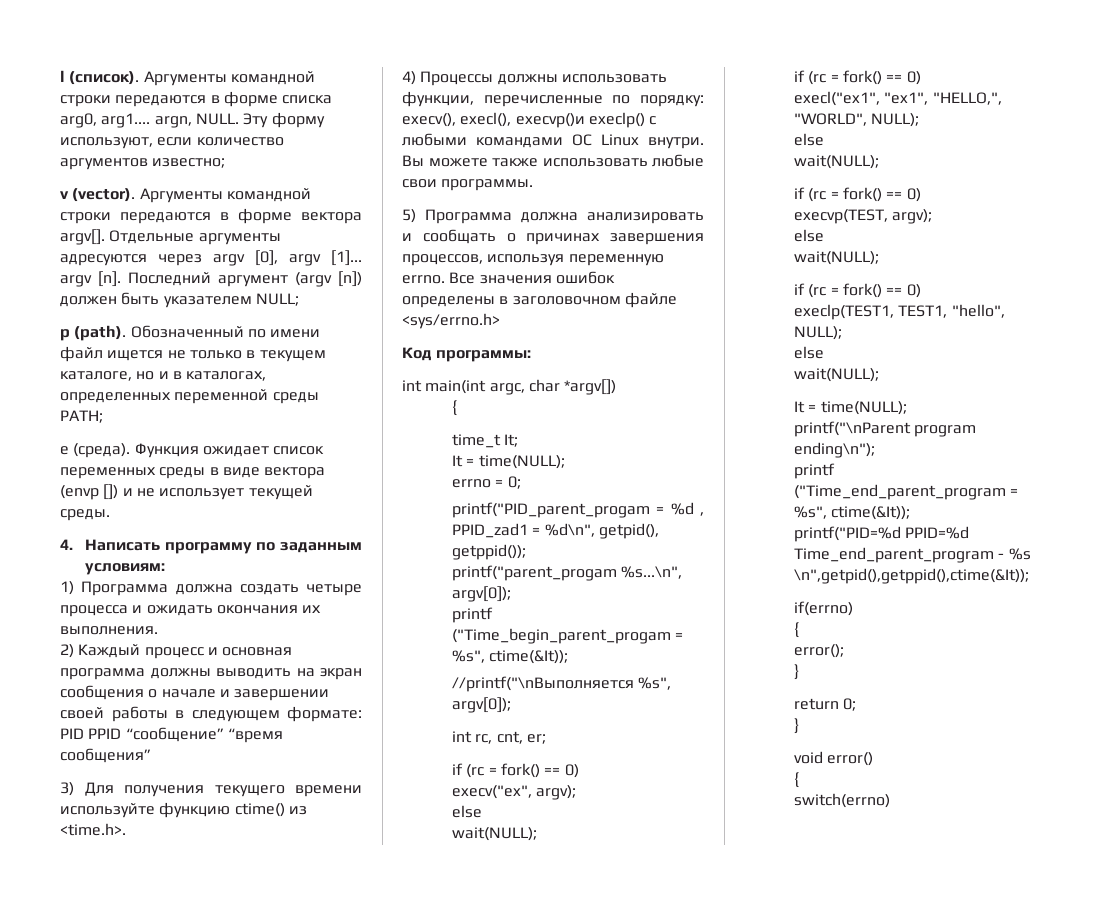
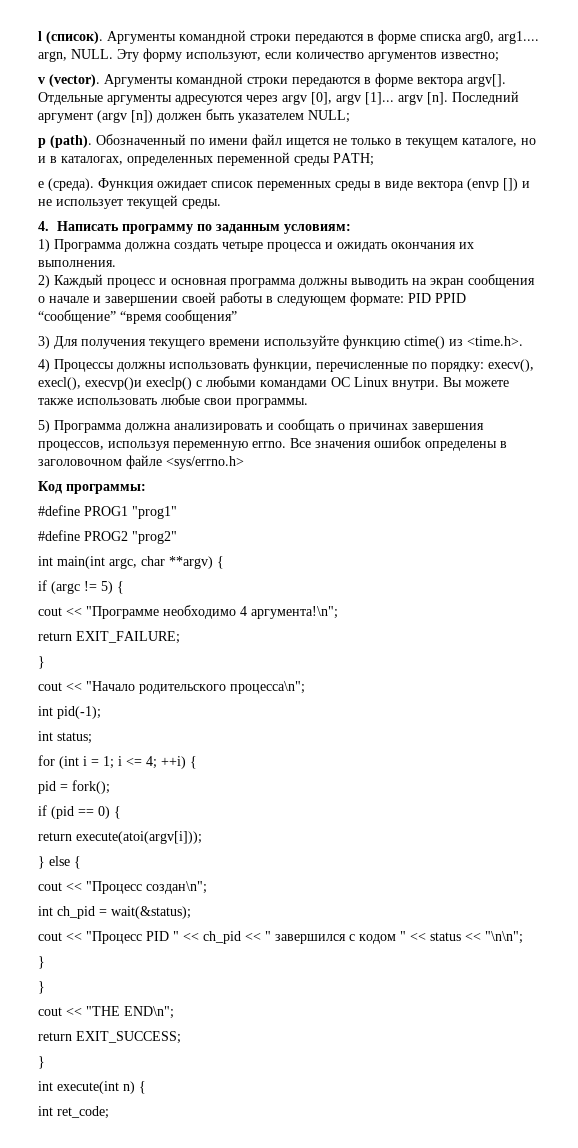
(532, 356) none -> [38,505,177,519] [38,530,177,544] // #define PROG1 "prog1" // #define PROG2 "prog2"
[564,379,617,395] [452,400,458,416] [452,434,519,448] [452,455,565,469] [452,476,521,489] [452,502,704,518] [452,523,660,539] [452,544,527,560] [452,565,683,581] [452,586,512,602] [452,607,494,623] [452,628,684,644] [452,650,569,664] [452,676,672,692] [452,697,512,713] [452,731,547,744] [452,763,579,778] [452,785,577,800] [452,805,483,818] [452,827,538,841] [794,70,921,85] [794,91,1002,106] [794,113,920,127] [794,133,825,146] [794,155,880,169] [794,187,921,202] [794,209,933,224] [794,229,825,242] [794,251,880,265] [794,283,921,298] [794,304,1005,320] [794,326,843,340] [794,346,825,359] [794,368,880,382] [794,401,907,415] [794,421,977,437] [794,442,876,458] [794,463,836,479] [794,484,1019,500] [794,506,911,520] [794,526,970,542] [794,547,1031,563] [794,568,1030,584] [794,601,854,616] [794,622,800,638] [794,644,845,658] [794,664,800,680] [794,698,857,711] [794,718,800,734] [794,751,874,766] [794,772,800,788] [794,793,891,808] *argv[]) // { // time_t It; // It = time(NULL); // errno = 0; // printf("PID_parent_progam = %d , PPID_zad1 = %d\n", getpid(), getppid()); // printf("parent_progam %s...\n", argv[0]); // printf ("Time_begin_parent_progam = %s", ctime(&It)); // //printf("\nВыполняется %s", argv[0]); // int rc, cnt, er; // if (rc = fork() == 0) // execv("ex", argv); // else // wait(NULL); // if (rc = fork() == 0) // execl("ex1", "ex1", "HELLO,", "WORLD", NULL); // else // wait(NULL); // if (rc = fork() == 0) // execvp(TEST, argv); // else // wait(NULL); // if (rc = fork() == 0) // execlp(TEST1, TEST1, "hello", NULL); // else // wait(NULL); // It = time(NULL); // printf("\nParent program ending\n"); // printf ("Time_end_parent_program = %s", ctime(&It)); // printf("PID=%d PPID=%d Time_end_parent_program - %s \n",getpid(),getppid(),ctime(&It)); // if(errno) // { // error(); // } // return 0; // } // void error() // { // switch(errno) -> [169,556,224,569] [38,580,124,594] [38,605,338,619] [38,631,180,644] [38,656,45,669] [38,681,305,694] [38,706,101,719] [38,731,92,744] [38,755,197,769] [38,780,110,794] [38,805,121,819] [38,831,202,844] [38,856,81,869] [38,881,207,894] [38,906,191,919] [38,931,523,944] [38,956,45,969] [38,981,45,994] [38,1006,174,1019] [38,1031,181,1044] [38,1056,45,1069] [38,1081,146,1094] [38,1106,109,1119] **argv) { // if (argc != 5) { // cout << "Программе необходимо 4 аргумента!\n"; // return EXIT_FAILURE; // } // cout << "Начало родительского процесса\n"; // int pid(-1); // int status; // for (int i = 1; i <= 4; ++i) { // pid = fork(); // if (pid == 0) { // return execute(atoi(argv[i])); // } else { // cout << "Процесс создан\n"; // int ch_pid = wait(&status); // cout << "Процесс PID " << ch_pid << " завершился с кодом " << status << "\n\n"; // } // } // cout << "THE END\n"; // return EXIT_SUCCESS; // } // int execute(int n) { // int ret_code;

